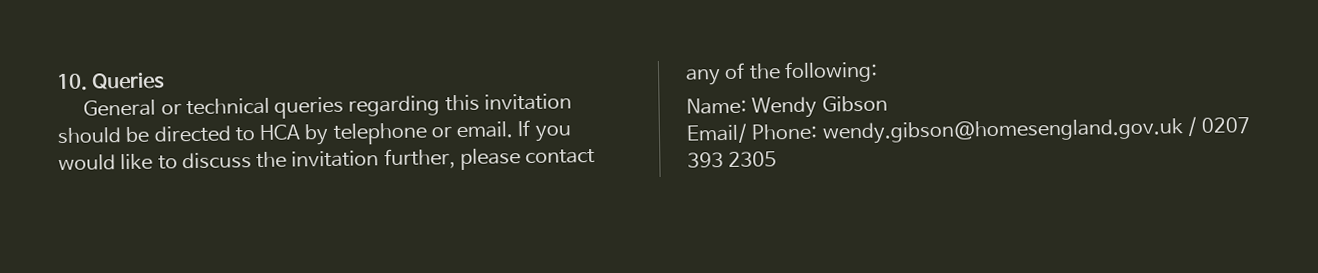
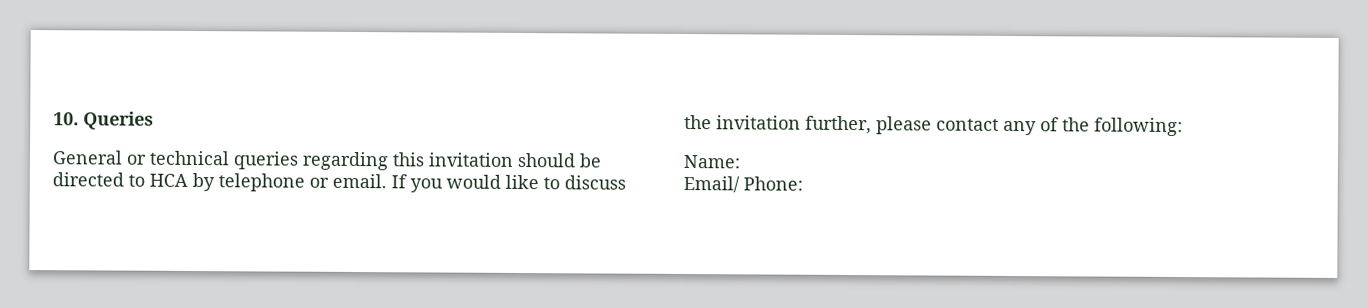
[751,95,888,119] Wendy Gibson -> (740, 161) none
[821,116,1252,145] [687,151,778,168] wendy.gibson@homesengland.gov.uk / 0207 393 2305 -> (803, 183) none

